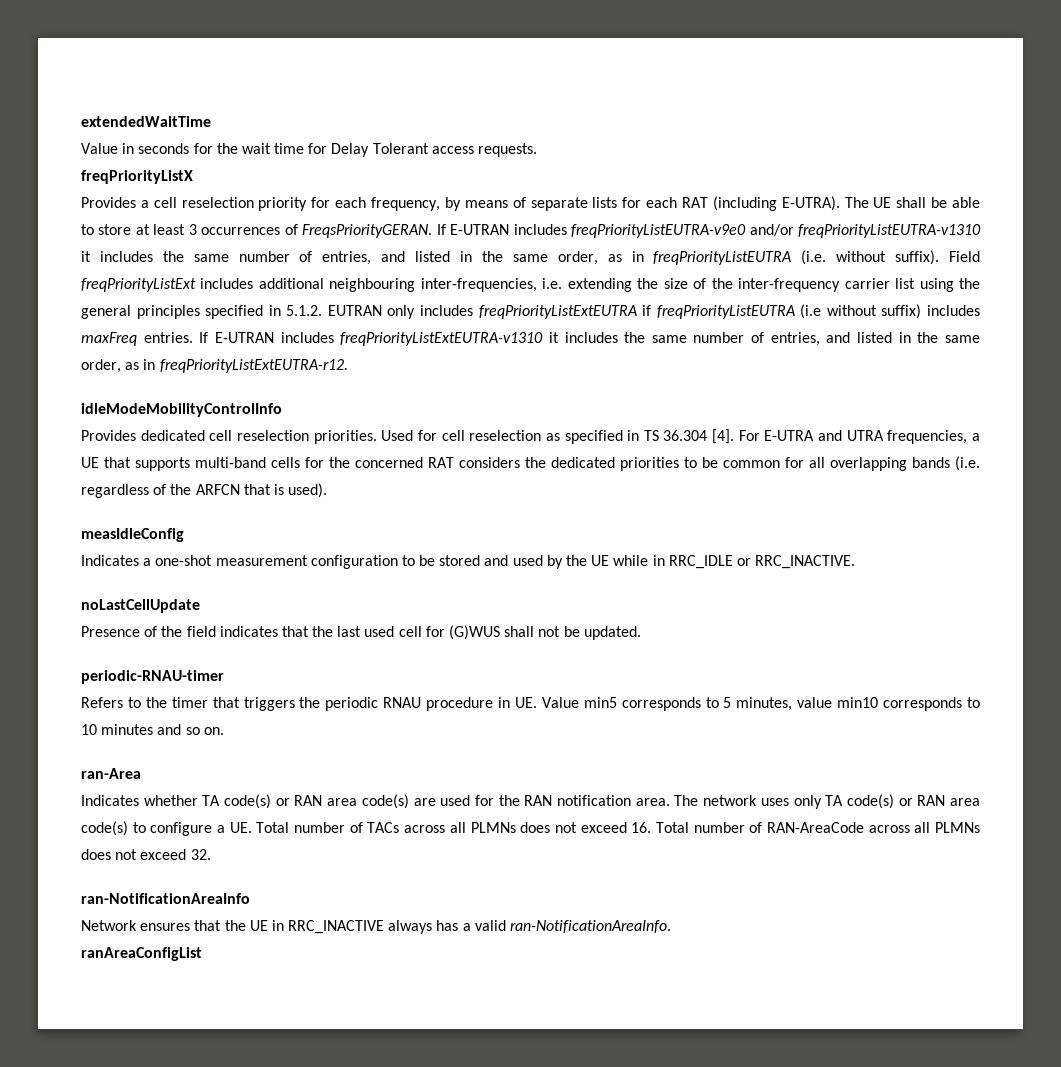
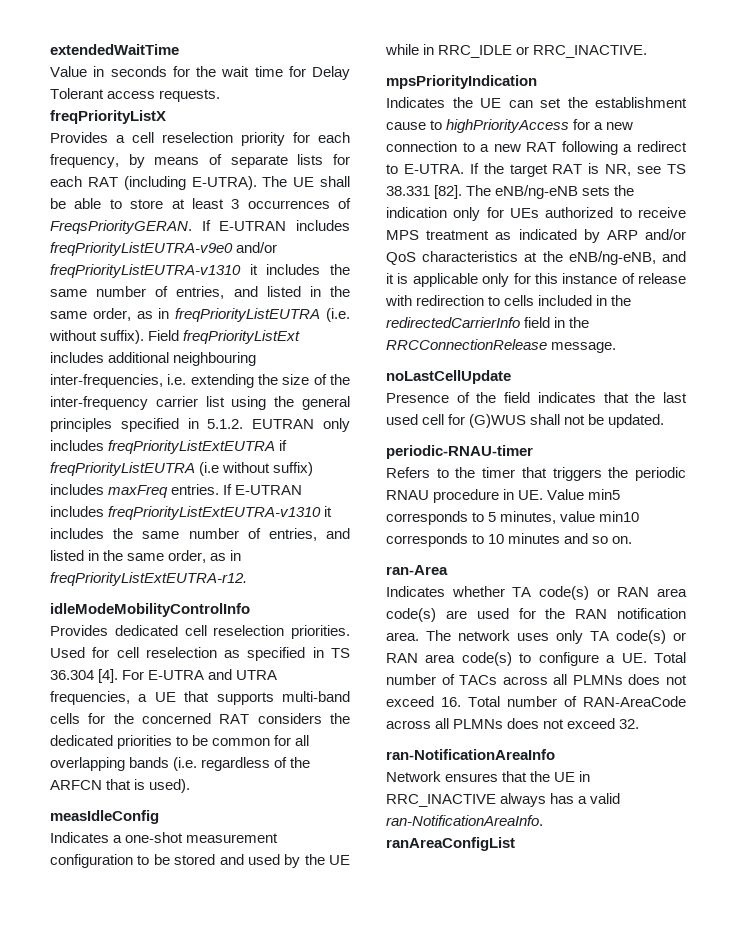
(856, 562) none -> [386,75,537,89] [386,97,687,108] [386,119,634,133] [386,141,687,155] [386,163,686,177] [386,185,635,199] [386,207,686,221] [386,229,686,243] [386,251,686,265] [386,273,686,287] [385,295,632,306] [386,317,590,328] [386,339,617,353] // mpsPriorityIndication // Indicates the UE can set the establishment cause to highPriorityAccess for a new connection to a new RAT following a redirect to E-UTRA. If the target RAT is NR, see TS 38.331 [82]. The eNB/ng-eNB sets the indication only for UEs authorized to receive MPS treatment as indicated by ARP and/or QoS characteristics at the eNB/ng-eNB, and it is applicable only for this instance of release with redirection to cells included in the redirectedCarrierInfo field in the RRCConnectionRelease message.

